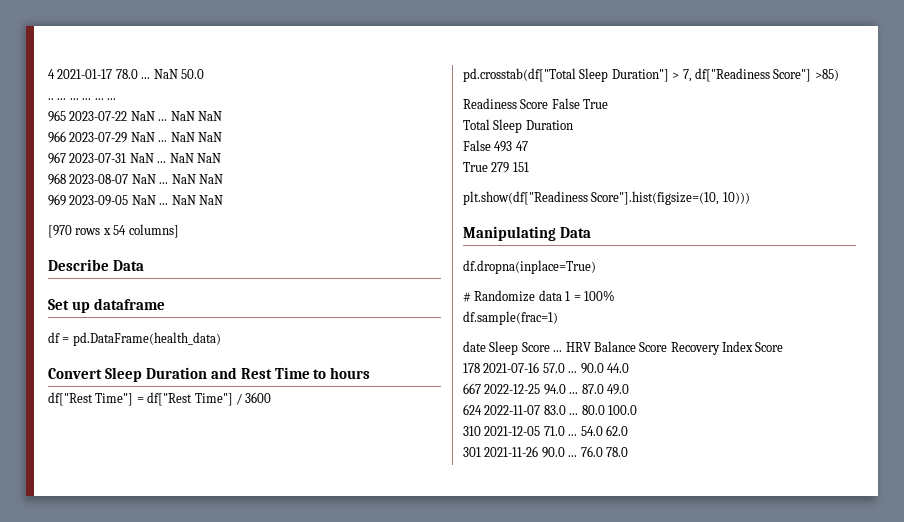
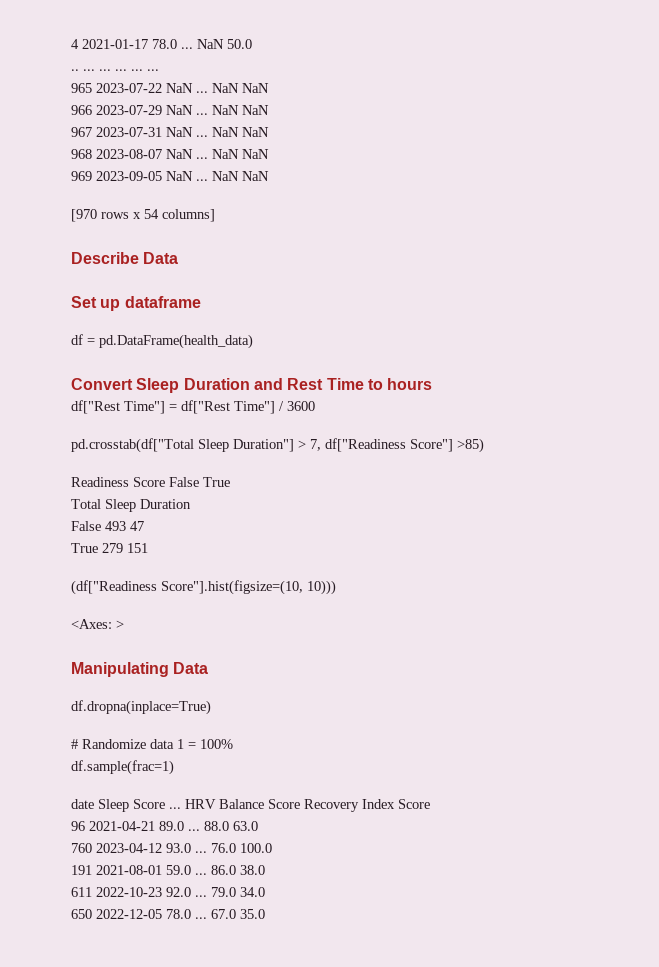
[463,191,588,205] plt.show(df["Readiness -> [71,580,157,595] (df["Readiness
(750, 198) none -> [71,619,124,629] // <Axes: >
[463,362,629,374] [463,383,629,395] [463,404,637,415] [463,425,628,436] [463,446,628,458] 178 2021-07-16 57.0 ... 90.0 44.0 // 667 2022-12-25 94.0 ... 87.0 49.0 // 624 2022-11-07 83.0 ... 80.0 100.0 // 310 2021-12-05 71.0 ... 54.0 62.0 // 301 2021-11-26 90.0 ... 76.0 78.0 -> [71,821,258,831] [71,843,272,853] [71,865,265,875] [71,887,265,897] [71,909,265,919] 96 2021-04-21 89.0 ... 88.0 63.0 // 760 2023-04-12 93.0 ... 76.0 100.0 // 191 2021-08-01 59.0 ... 86.0 38.0 // 611 2022-10-23 92.0 ... 79.0 34.0 // 650 2022-12-05 78.0 ... 67.0 35.0

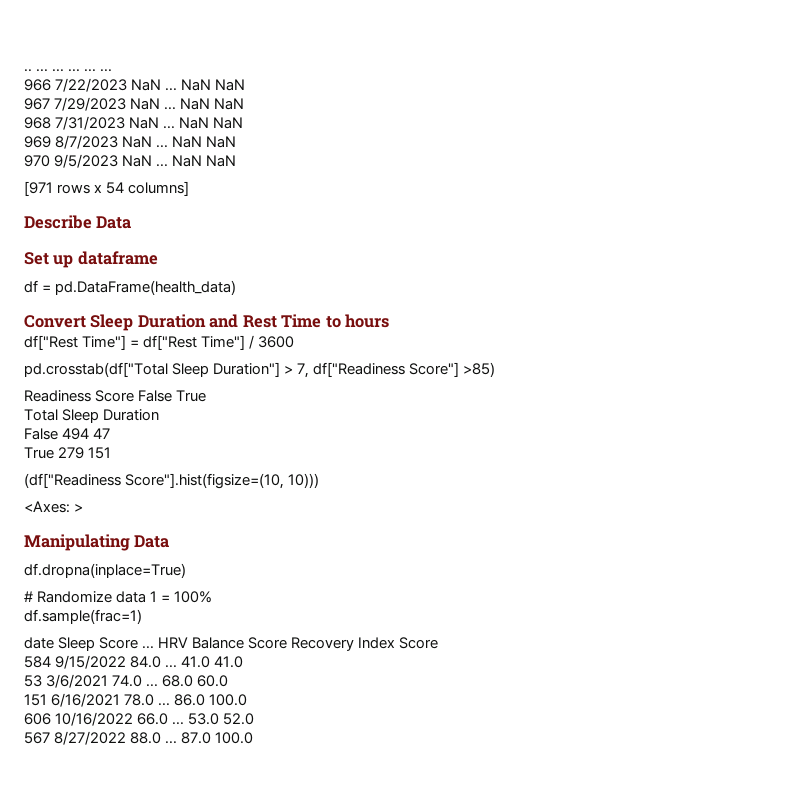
[71,39,252,49] 4 2021-01-17 78.0 ... NaN 50.0 // -> (24, 70) none
[71,83,269,93] // 965 2023-07-22 NaN ... NaN NaN -> (113, 70) none
[96,105,162,115] 2023-07-29 -> [55,78,128,92] 7/22/2023
[96,127,162,137] 2023-07-31 -> [54,97,127,111] 7/29/2023
[96,149,162,159] 2023-08-07 -> [55,116,126,130] 7/31/2023
[96,171,269,181] [71,209,97,222] 2023-09-05 NaN ... NaN NaN // [970 -> [55,135,237,149] [24,154,237,168] [24,181,53,196] 8/7/2023 NaN ... NaN NaN // 970 9/5/2023 NaN ... NaN NaN // [971
[105,521,126,531] 493 -> [62,428,90,440] 494
[71,821,258,831] [71,843,272,853] [71,865,265,875] [71,887,265,897] [71,909,265,919] 96 2021-04-21 89.0 ... 88.0 63.0 // 760 2023-04-12 93.0 ... 76.0 100.0 // 191 2021-08-01 59.0 ... 86.0 38.0 // 611 2022-10-23 92.0 ... 79.0 34.0 // 650 2022-12-05 78.0 ... 67.0 35.0 -> [24,655,244,669] [24,674,229,688] [24,693,248,707] [24,712,255,726] [24,731,254,745] 584 9/15/2022 84.0 ... 41.0 41.0 // 53 3/6/2021 74.0 ... 68.0 60.0 // 151 6/16/2021 78.0 ... 86.0 100.0 // 606 10/16/2022 66.0 ... 53.0 52.0 // 567 8/27/2022 88.0 ... 87.0 100.0

